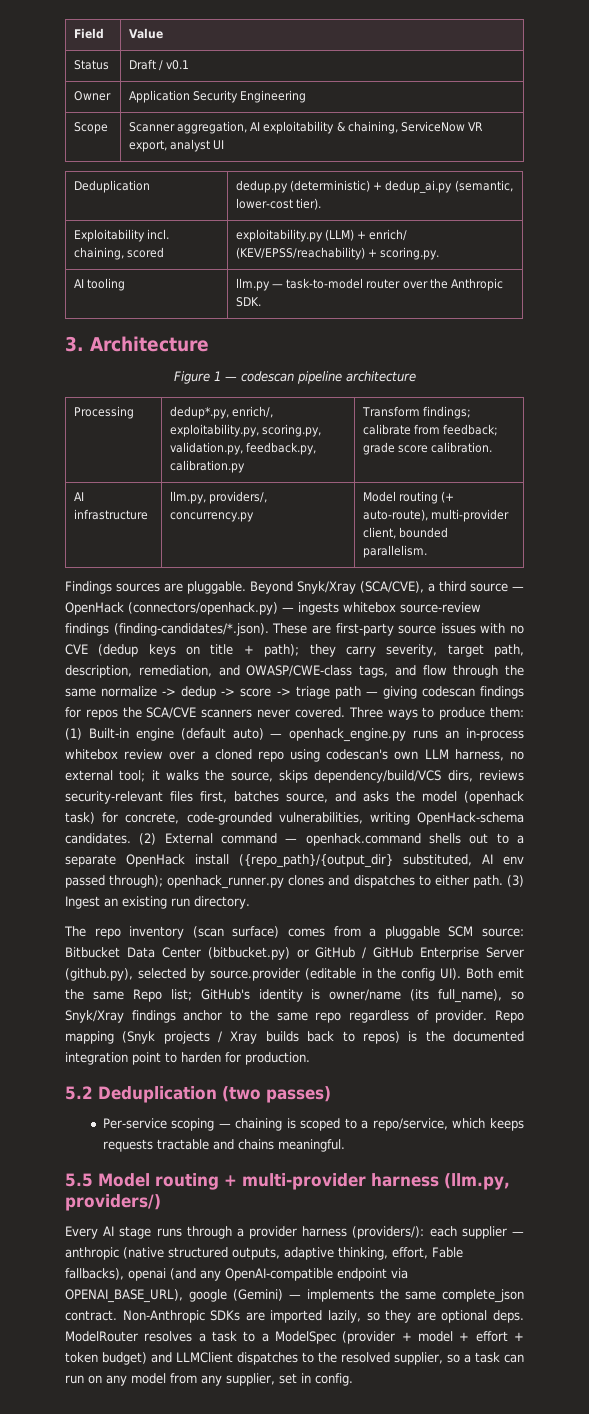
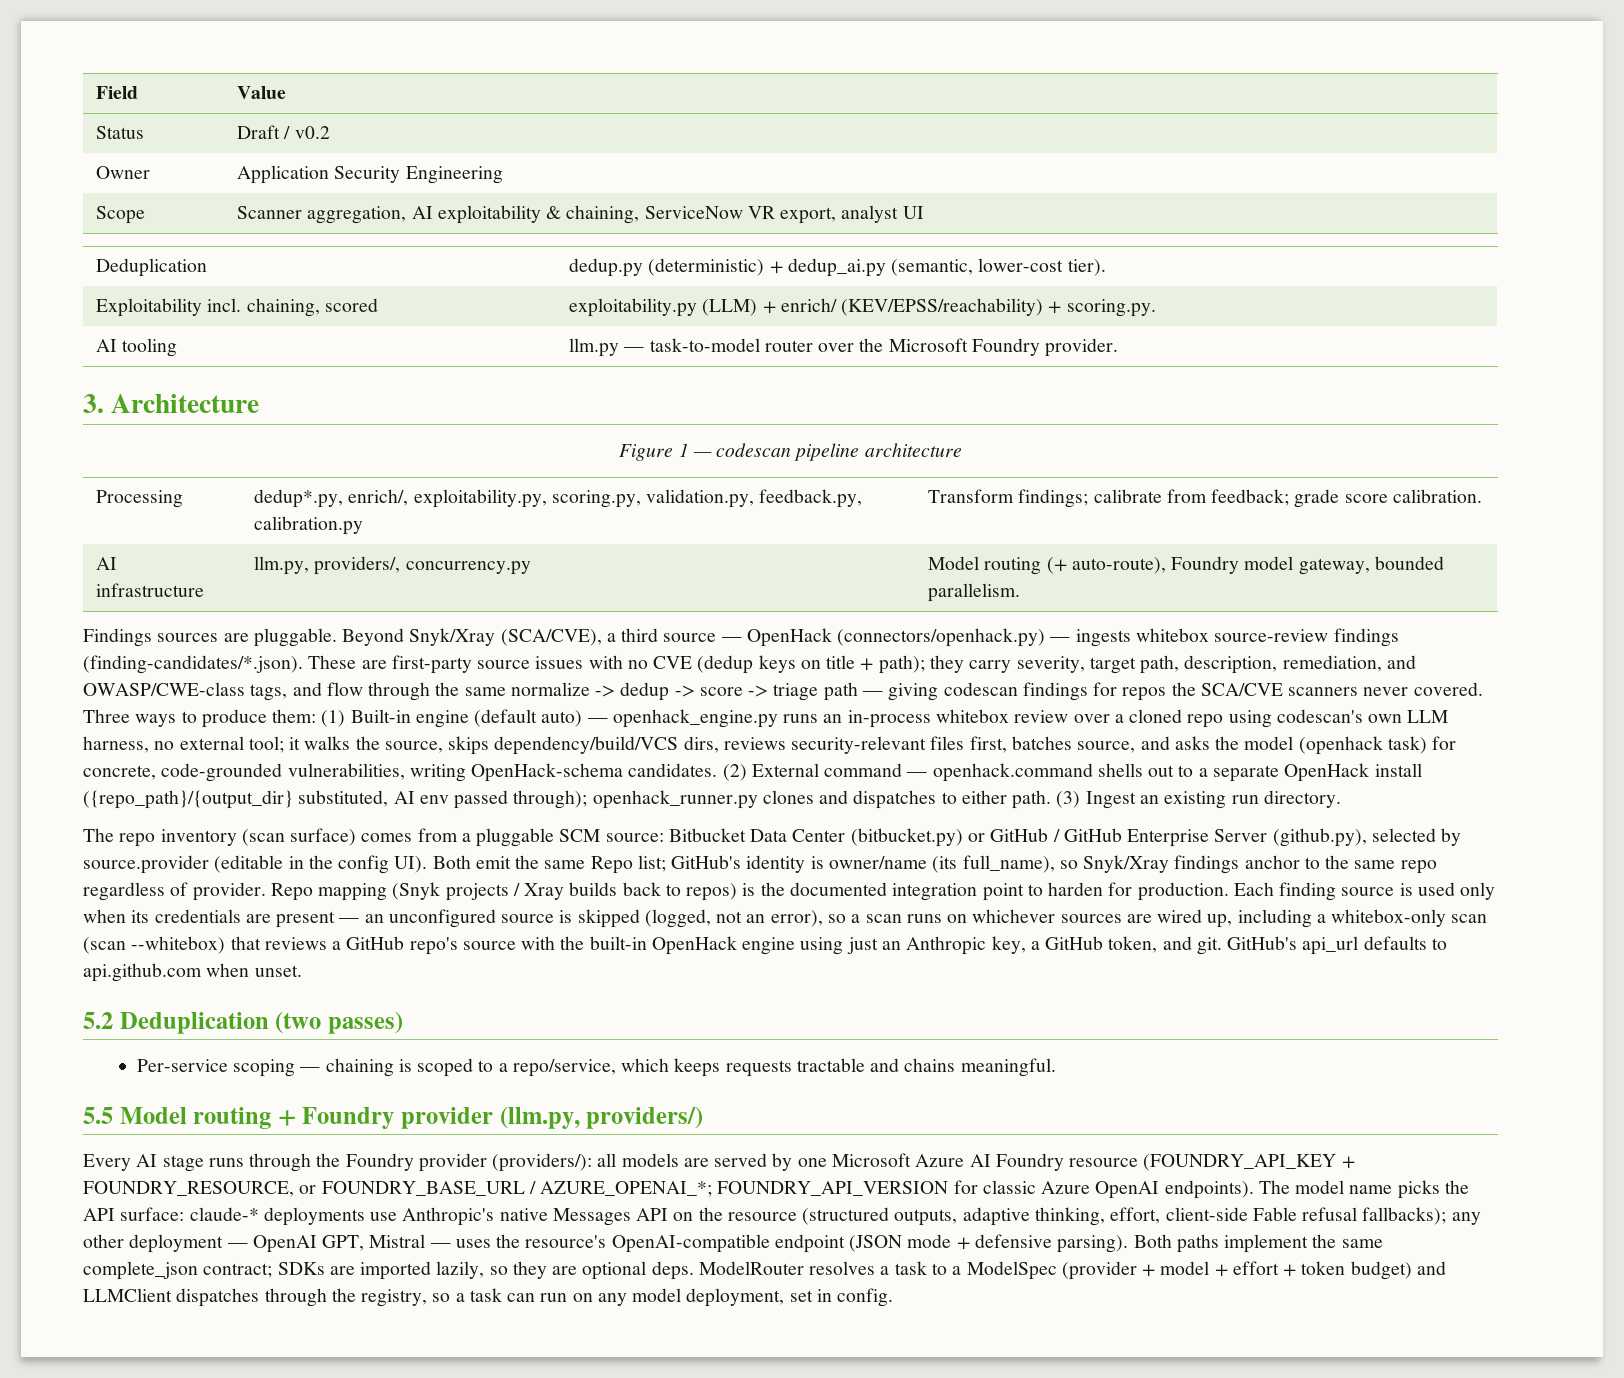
[166,60,190,70] v0.1 -> [294,126,330,139] v0.2
[450,278,503,291] [236,297,262,307] Anthropic SDK. -> [888,338,1119,357] Microsoft Foundry provider.
[431,509,510,522] [363,527,397,539] multi-provider client, -> [1171,556,1370,575] Foundry model gateway,
(310, 1058) none -> [1233,882,1496,901] [83,909,1488,928] [83,936,1447,955] [83,963,302,982] Each finding source is used only when its credentials are present — an unconfigured source is skipped (logged, not an error), so a scan runs on whichever sources are wired up, including a whitebox-only scan (scan --whitebox) that reviews a GitHub repo's source with the built-in OpenHack engine using just an Anthropic key, a GitHub token, and git. GitHub's api_url defaults to api.github.com when unset.
[242,1173,439,1190] multi-provider harness -> [302,1107,494,1129] Foundry provider
[236,1226,524,1239] [65,1247,463,1260] [65,1268,408,1281] [65,1289,374,1303] a provider harness (providers/): each supplier — anthropic (native structured outputs, adaptive thinking, effort, Fable fallbacks), openai (and any OpenAI-compatible endpoint via OPENAI_BASE_URL), google (Gemini) — implements -> [316,1153,1355,1172] [83,1180,1469,1199] [83,1207,1481,1226] [83,1234,1309,1253] the Foundry provider (providers/): all models are served by one Microsoft Azure AI Foundry resource (FOUNDRY_API_KEY + FOUNDRY_RESOURCE, or FOUNDRY_BASE_URL / AZURE_OPENAI_*; FOUNDRY_API_VERSION for classic Azure OpenAI endpoints). The model name picks the API surface: claude-* deployments use Anthropic's native Messages API on the resource (structured outputs, adaptive thinking, effort, client-side Fable refusal fallbacks); any other deployment — OpenAI GPT, Mistral — uses the resource's OpenAI-compatible endpoint (JSON mode + defensive parsing). Both paths implement
[65,1310,205,1323] contract. Non-Anthropic -> [203,1263,273,1278] contract;
[302,1352,443,1365] to the resolved supplier, -> [264,1288,428,1307] through the registry,
[170,1373,275,1386] from any supplier, -> [686,1288,785,1307] deployment,

